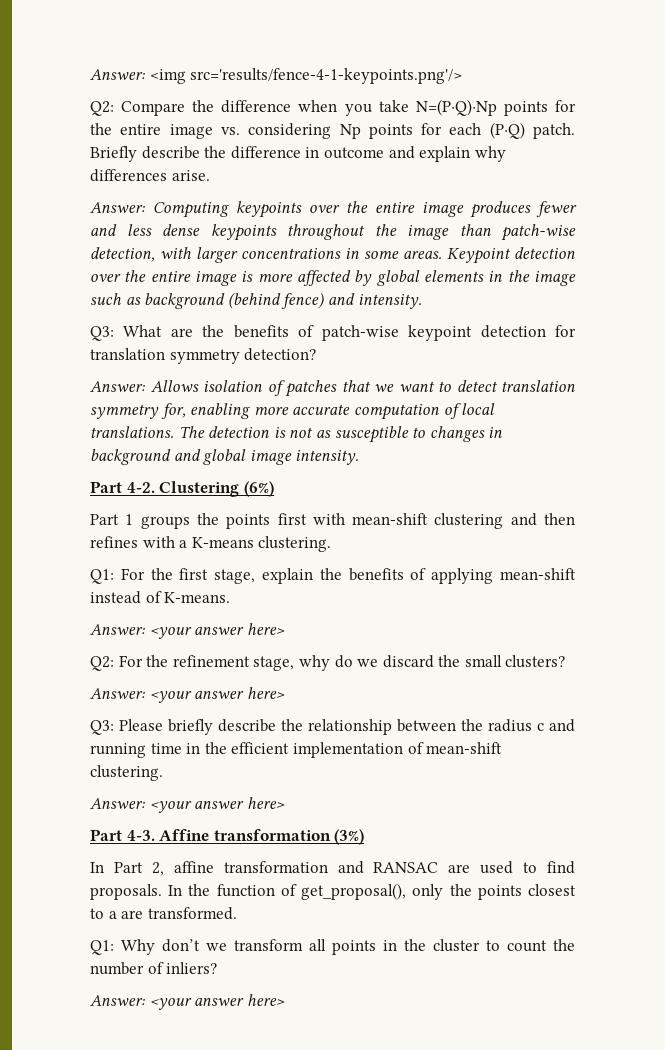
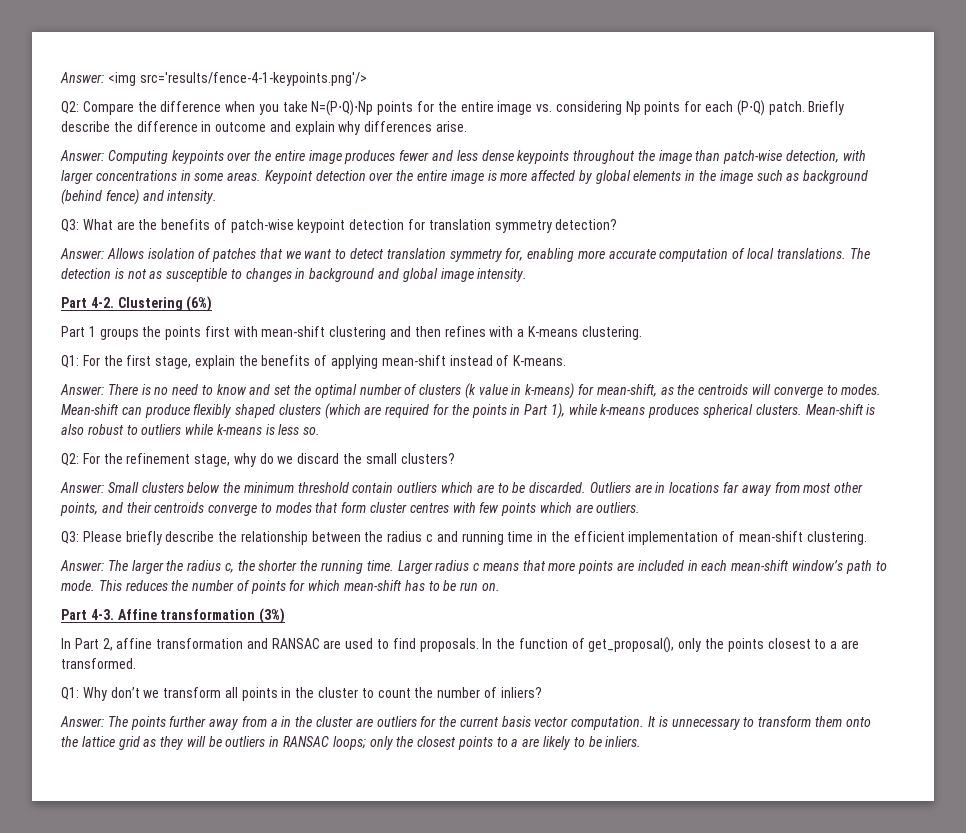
[149,623,285,639] <your answer here> -> [107,383,882,399] [61,403,876,419] [61,424,321,435] There is no need to know and set the optimal number of clusters (k value in k-means) for mean-shift, as the centroids will converge to modes. Mean-shift can produce flexibly shaped clusters (which are required for the points in Part 1), while k-means produces spherical clusters. Mean-shift is also robust to outliers while k-means is less so.
[149,687,285,703] <your answer here> -> [107,482,864,496] [60,502,641,516] Small clusters below the minimum threshold contain outliers which are to be discarded. Outliers are in locations far away from most other points, and their centroids converge to modes that form cluster centres with few points which are outliers.
[149,797,285,813] <your answer here> -> [107,560,887,574] [61,580,500,594] The larger the radius c, the shorter the running time. Larger radius c means that more points are included in each mean-shift window’s path to mode. This reduces the number of points for which mean-shift has to be run on.
[149,994,285,1010] <your answer here> -> [107,716,871,730] [61,736,642,750] The points further away from a in the cluster are outliers for the current basis vector computation. It is unnecessary to transform them onto the lattice grid as they will be outliers in RANSAC loops; only the closest points to a are likely to be inliers.

